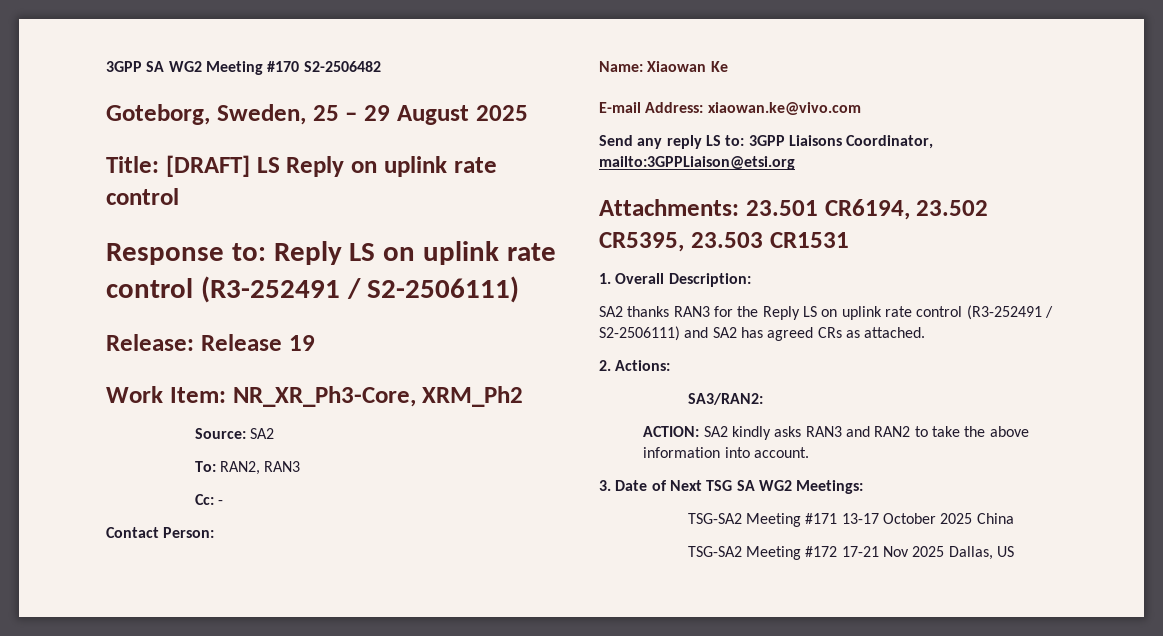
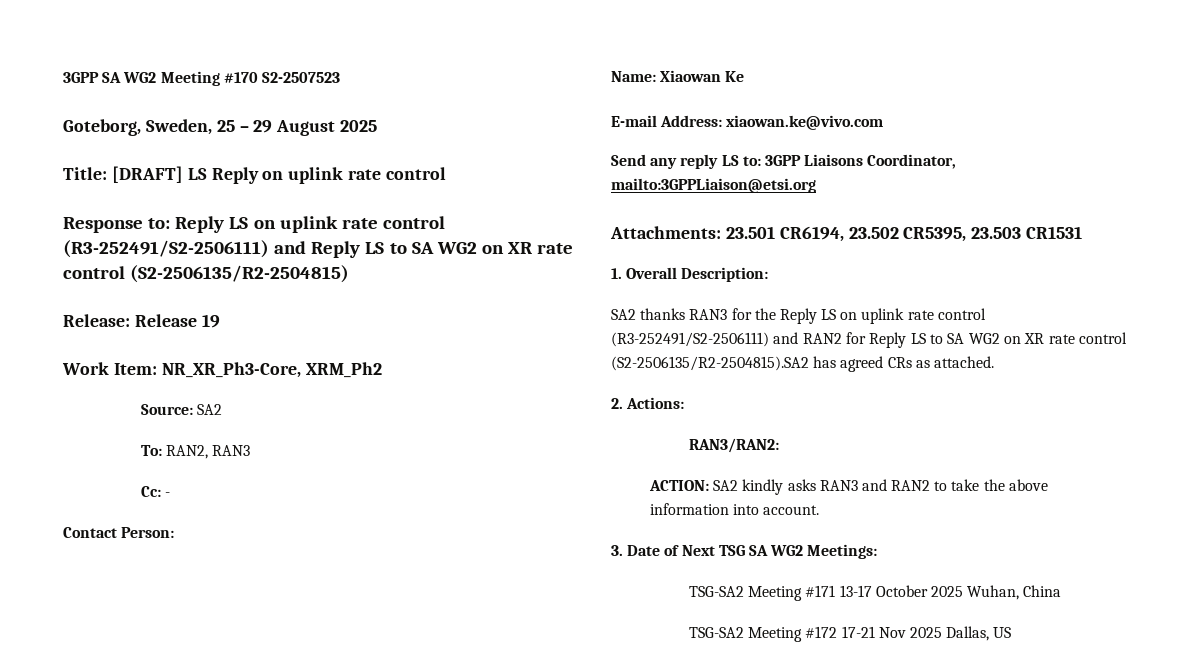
[303,61,381,72] S2-2506482 -> [261,72,340,83] S2-2507523
[200,276,520,303] (R3-252491 / S2-2506111) -> [63,240,574,258] [63,265,350,283] (R3-252491/S2-2506111) and Reply LS to SA WG2 on XR rate control (S2-2506135/R2-2504815)
[966,305,1053,320] [599,326,737,341] (R3-252491 / S2-2506111) and SA2 -> [611,332,1127,348] [611,356,809,371] (R3-252491/S2-2506111) and RAN2 for Reply LS to SA WG2 on XR rate control (S2-2506135/R2-2504815).SA2
[687,393,763,405] SA3/RAN2: -> [688,438,779,453] RAN3/RAN2:
(973, 518) none -> [967,585,1020,600] Wuhan,

